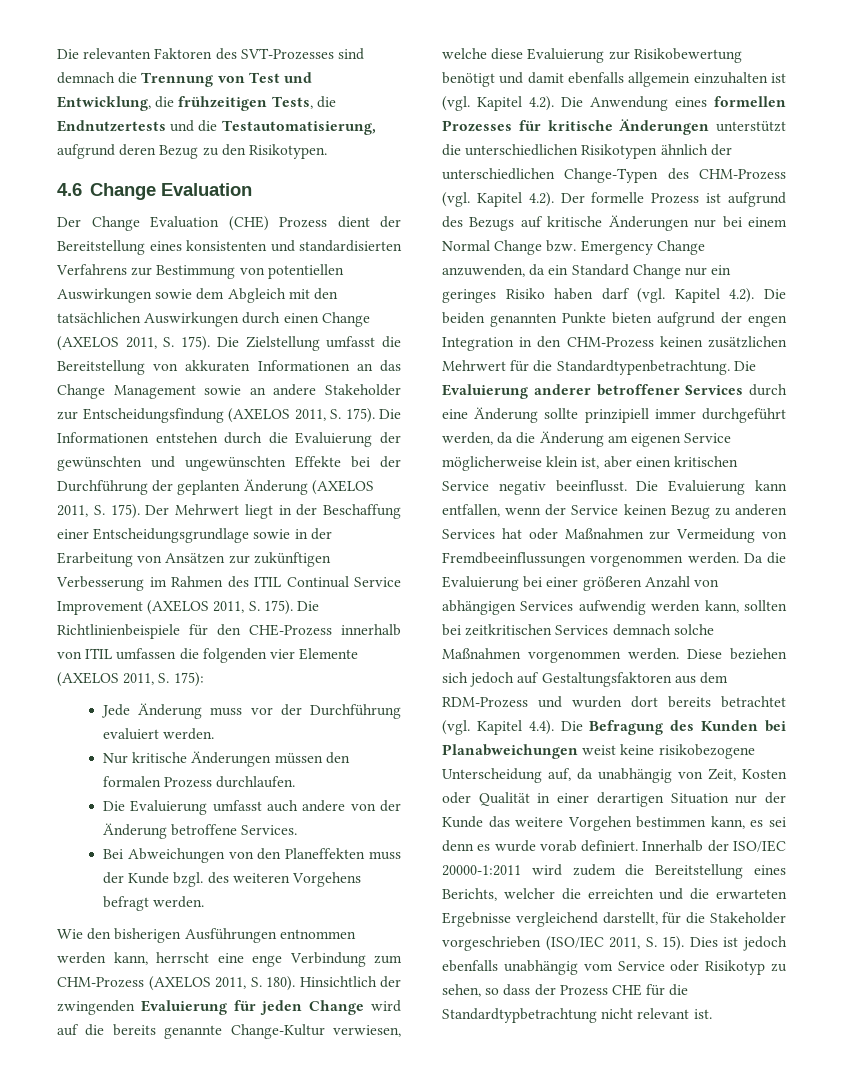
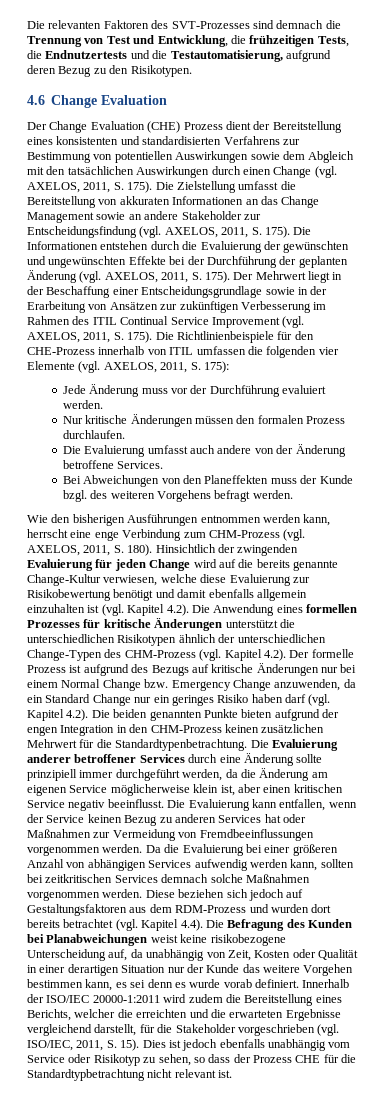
[57,336,119,351] (AXELOS -> [314,166,337,178] [27,182,80,193] (vgl. AXELOS,
[228,408,290,423] (AXELOS -> [139,226,218,238] (vgl. AXELOS,
[311,480,374,495] (AXELOS -> [79,271,158,283] (vgl. AXELOS,
[147,600,210,615] (AXELOS -> [282,316,305,328] [27,332,80,343] (vgl. AXELOS,
[57,672,119,687] (AXELOS -> [78,361,157,373] (vgl. AXELOS,
[148,976,211,991] (AXELOS -> [283,529,306,541] [27,545,80,556] (vgl. AXELOS,
[545,936,604,951] (ISO/IEC -> [317,1024,340,1036] [27,1040,73,1051] (vgl. ISO/IEC,

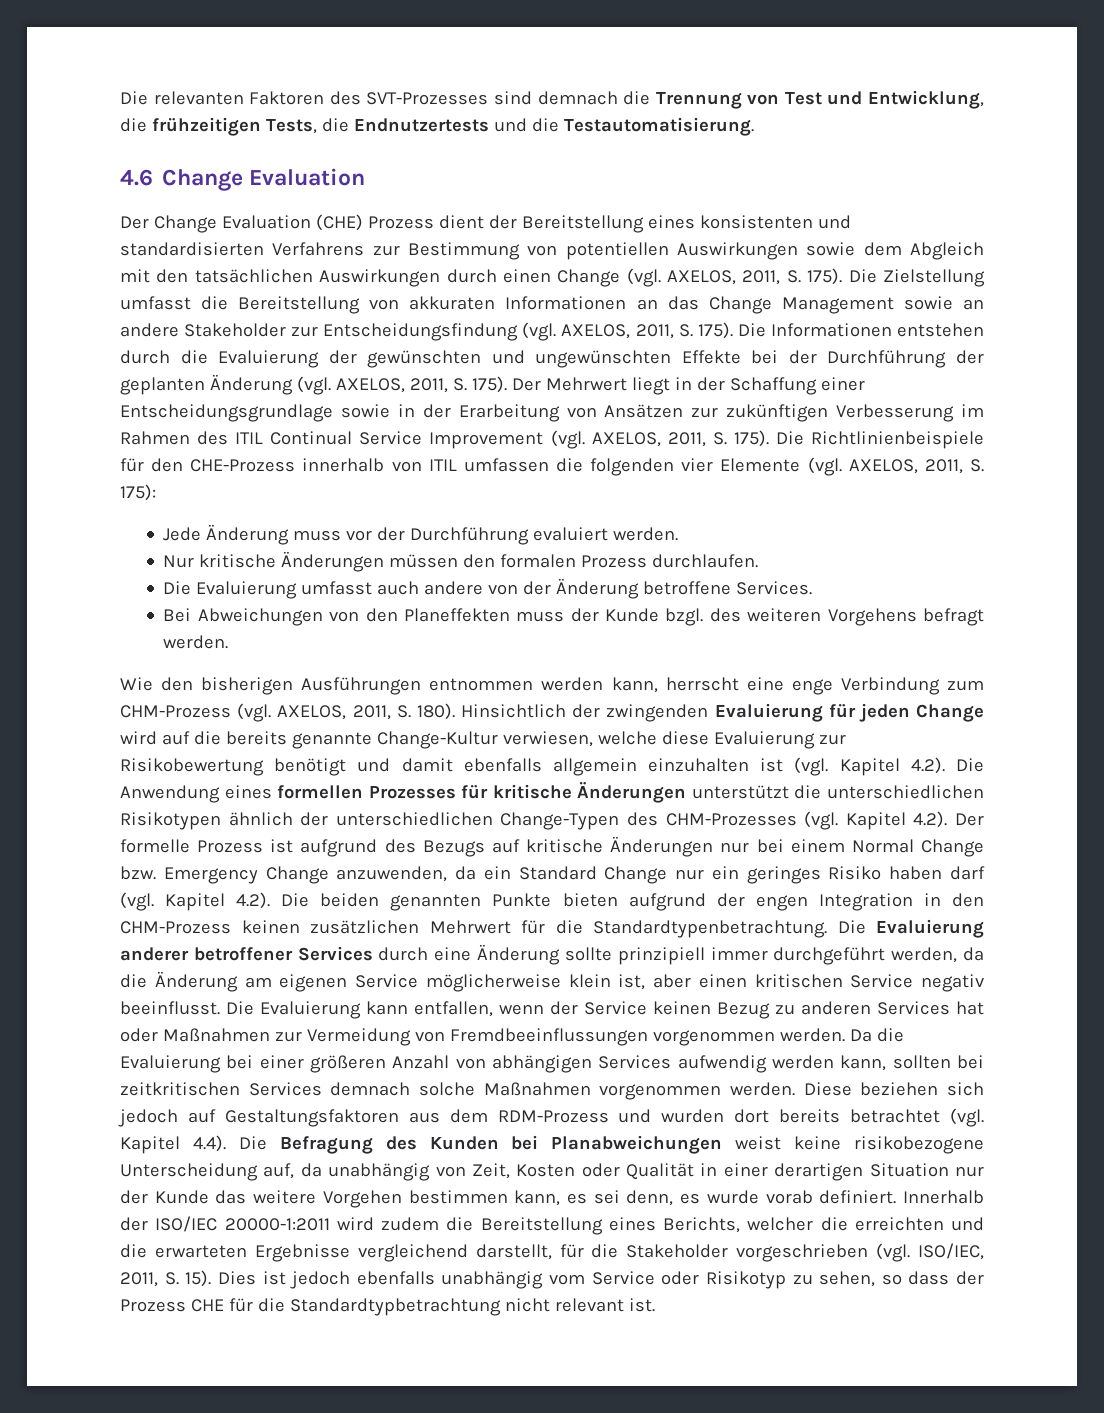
[170,50,331,62] [27,65,192,77] Testautomatisierung, aufgrund deren Bezug zu den Risikotypen. -> [563,117,754,136] Testautomatisierung.
[46,286,111,298] Beschaffung -> [729,377,817,395] Schaffung
[124,650,196,658] CHM-Prozess -> [665,813,797,826] CHM-Prozesses
[147,979,173,988] denn -> [626,1190,674,1206] denn,

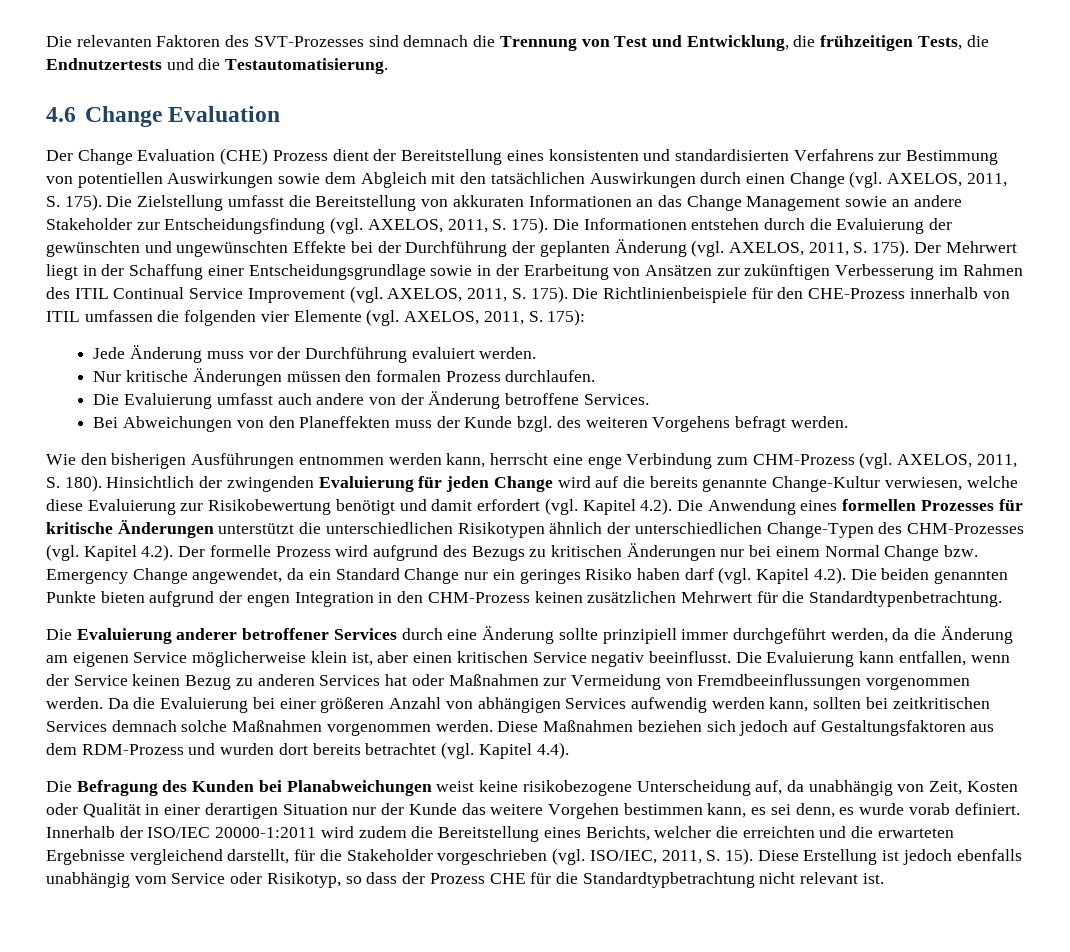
[463,758,784,776] ebenfalls allgemein einzuhalten ist -> [477,499,541,511] erfordert
[270,839,294,853] ist -> [335,545,369,557] wird
[491,839,604,853] auf kritische -> [529,545,622,557] zu kritischen
[336,866,448,882] anzuwenden, -> [192,568,283,584] angewendet,
(827, 929) none -> (1003, 599) //
(852, 1089) none -> [543,720,634,732] Maßnahmen
(226, 1143) none -> (569, 750) //
[217,1271,256,1285] Dies -> [757,849,878,865] Diese Erstellung
[705,1271,876,1289] Risikotyp zu sehen, -> [266,872,341,888] Risikotyp,

